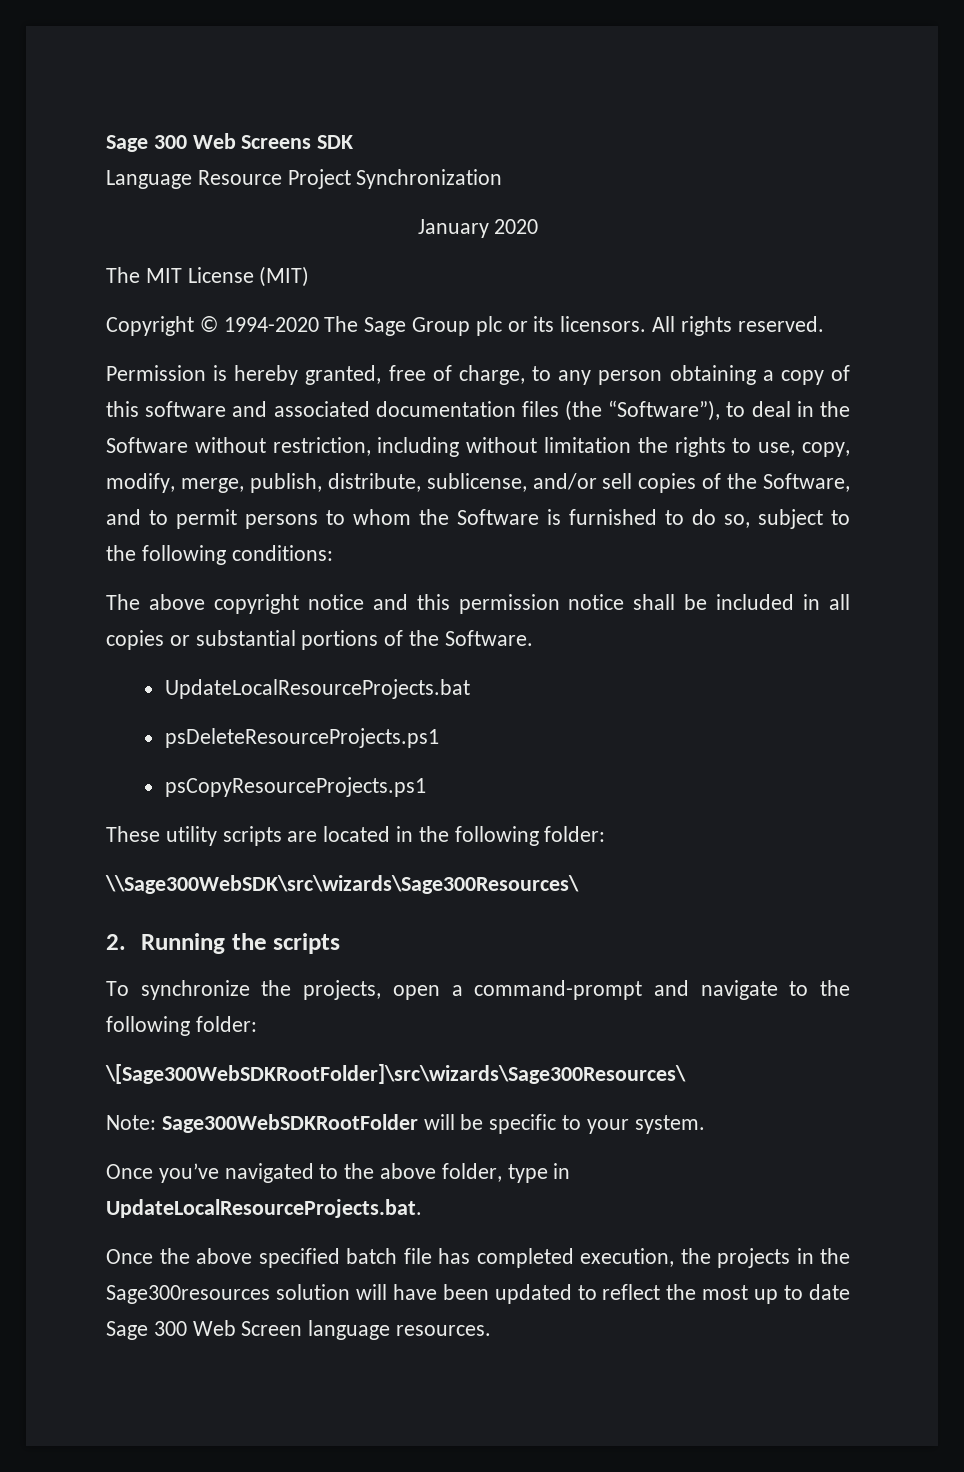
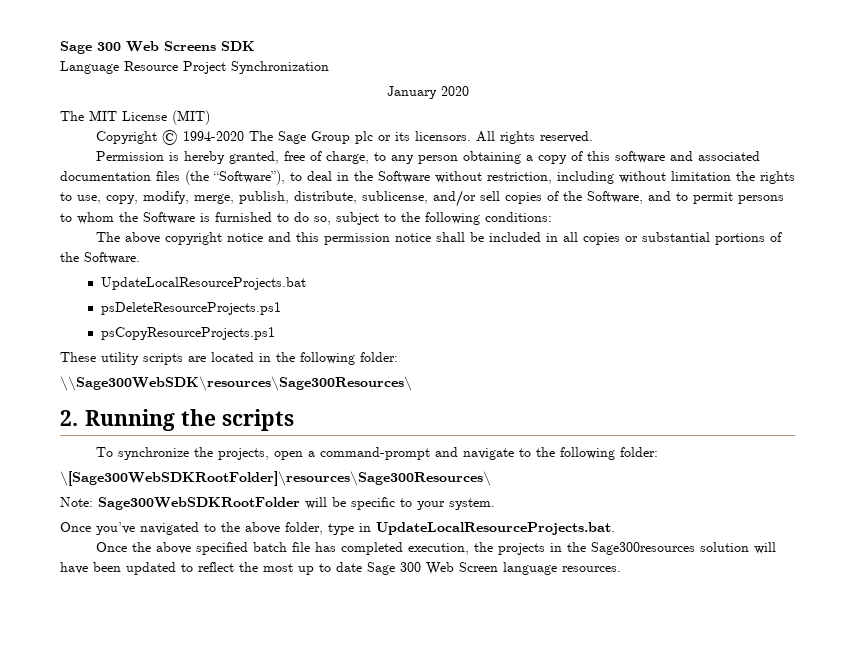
[105,875,579,894] \\Sage300WebSDK\src\wizards\Sage300Resources\ -> [60,376,412,391] \\Sage300WebSDK\resources\Sage300Resources\
[105,1064,686,1084] \[Sage300WebSDKRootFolder]\src\wizards\Sage300Resources\ -> [60,471,491,486] \[Sage300WebSDKRootFolder]\resources\Sage300Resources\

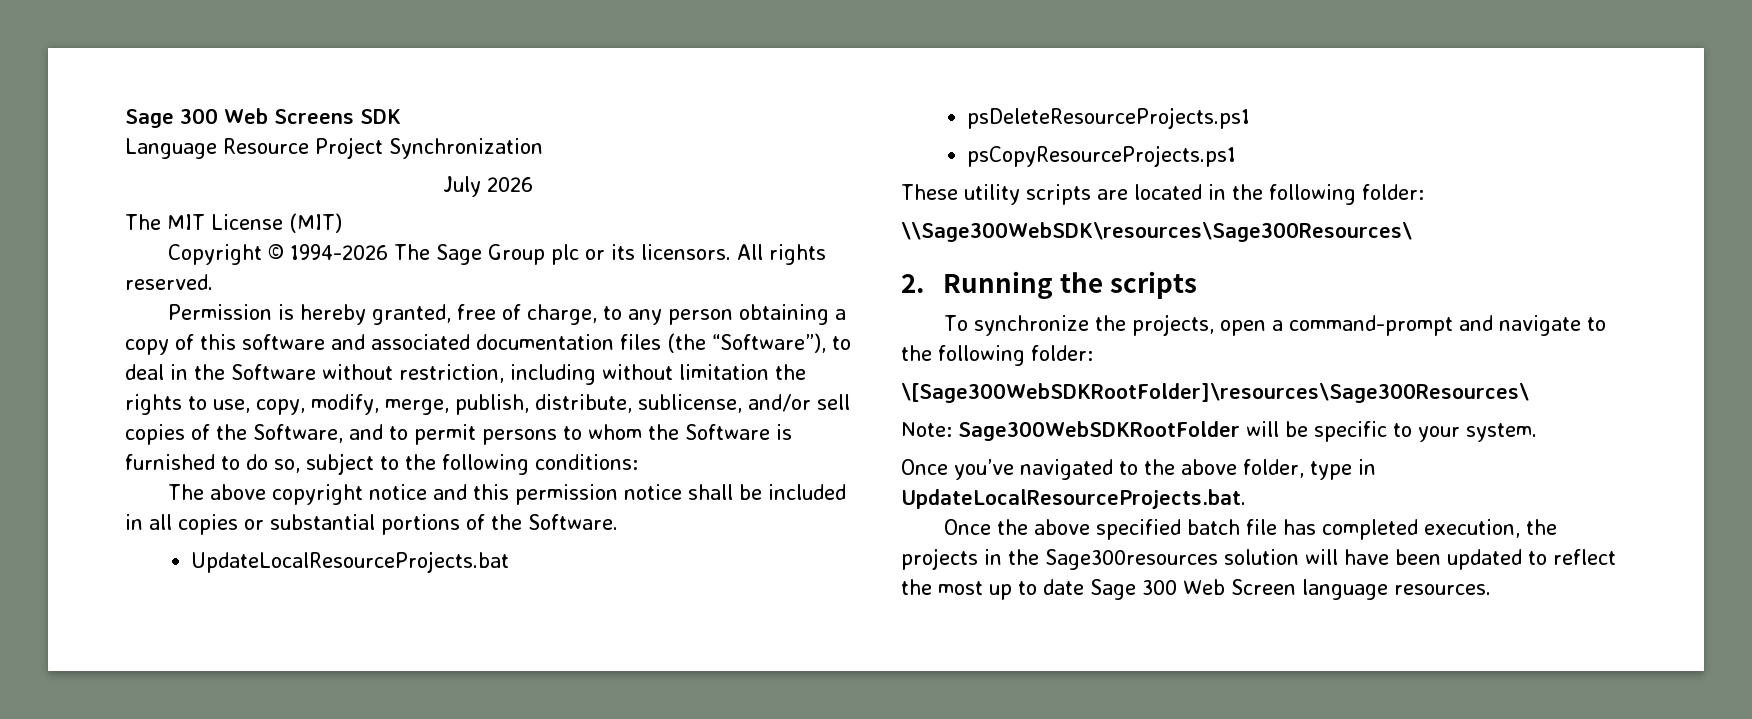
[386,86,469,99] January 2020 -> [443,176,533,197] July 2026
[182,131,244,141] 1994-2020 -> [289,244,388,260] 1994-2026

